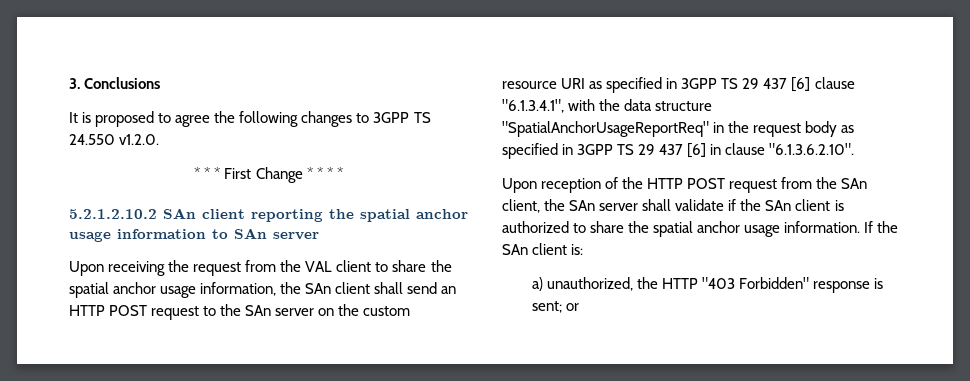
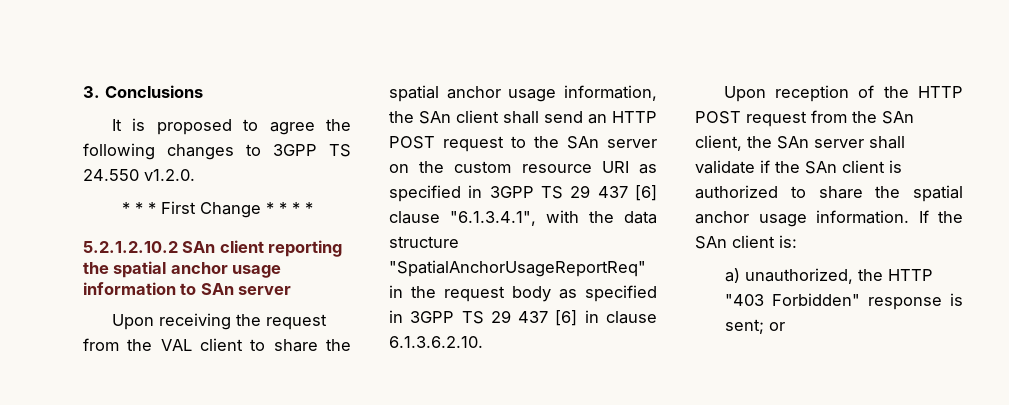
[769,143,855,155] "6.1.3.6.2.10". -> [389,336,483,348] 6.1.3.6.2.10.

